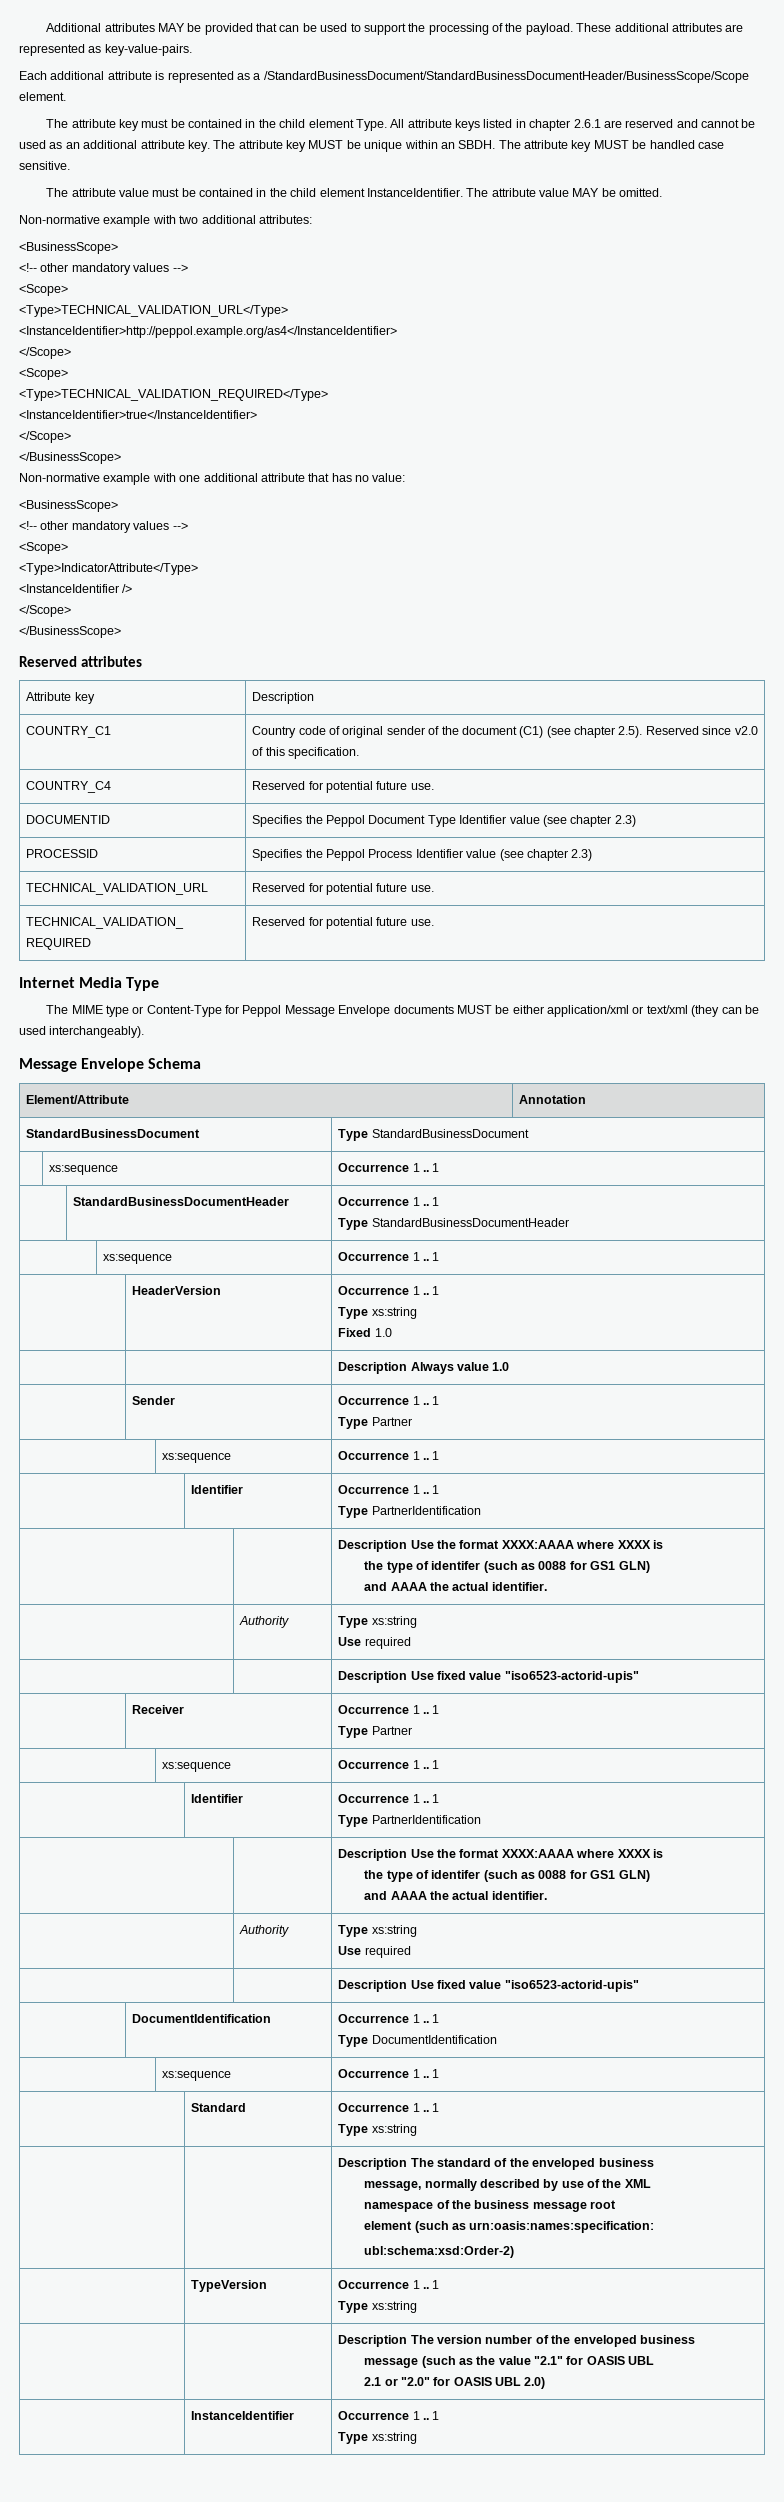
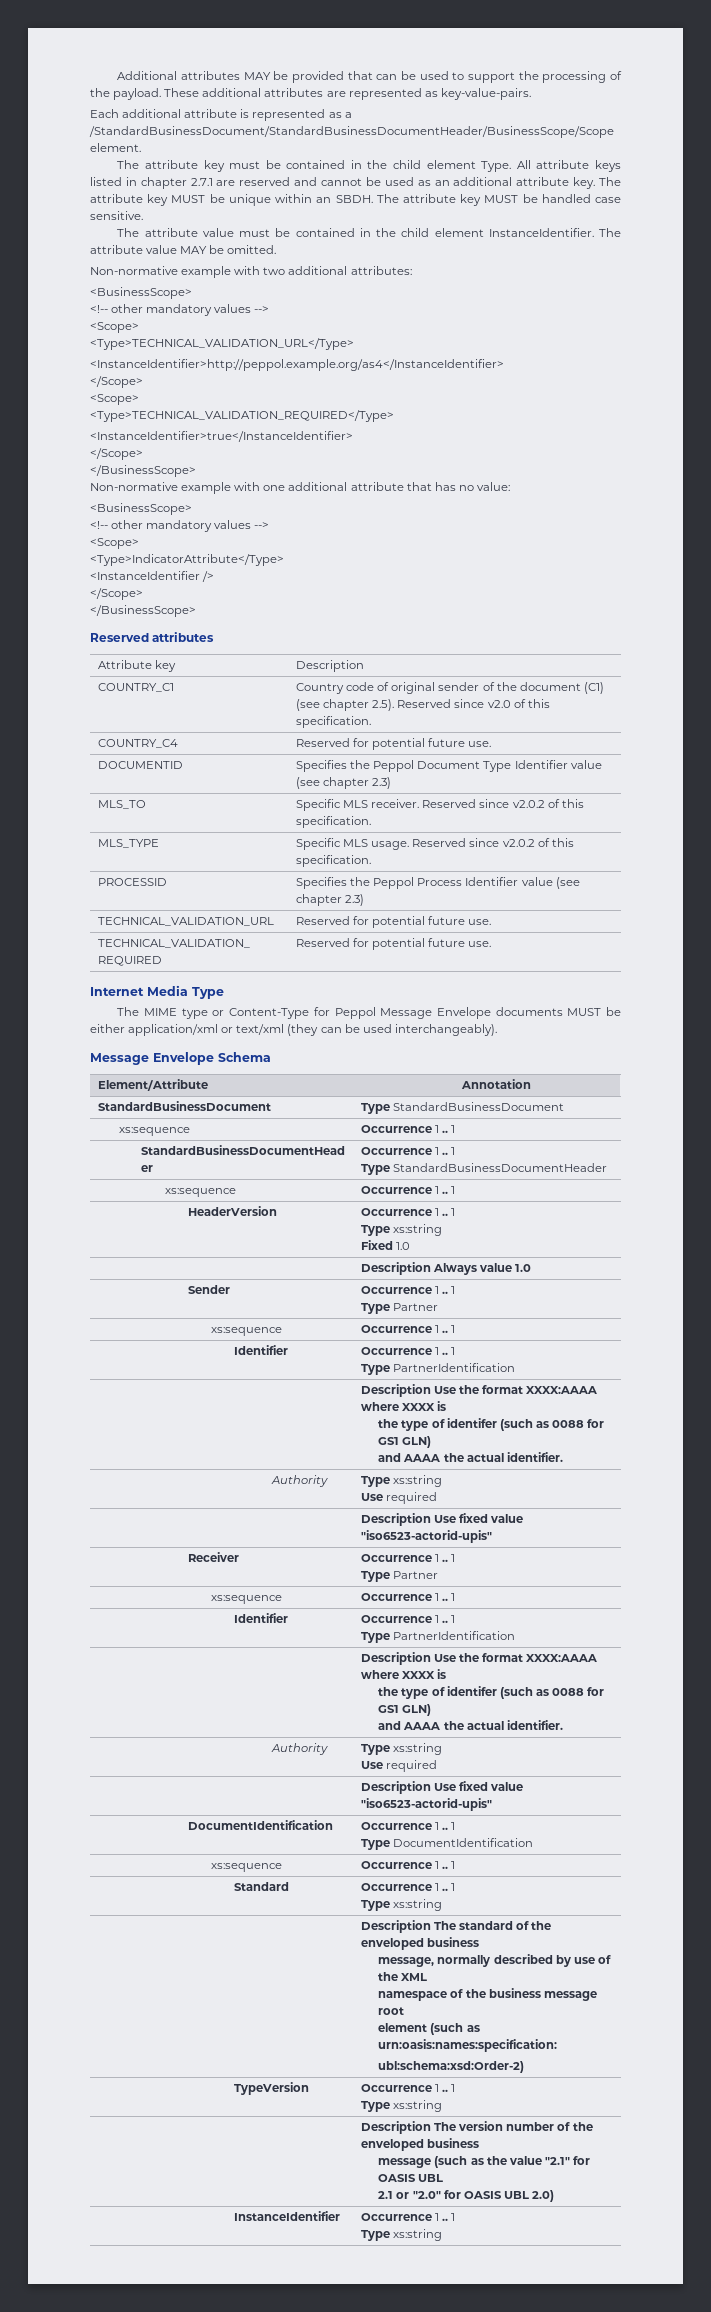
[573,119,601,128] 2.6.1 -> [190,178,213,186] 2.7.1
(636, 821) none -> [98,800,147,809] [296,799,584,811] [296,816,372,828] [98,839,160,848] [296,838,574,850] [296,855,372,867] // MLS_TO | Specific MLS receiver. Reserved since v2.0.2 of this specification. // MLS_TYPE | Specific MLS usage. Reserved since v2.0.2 of this specification.

